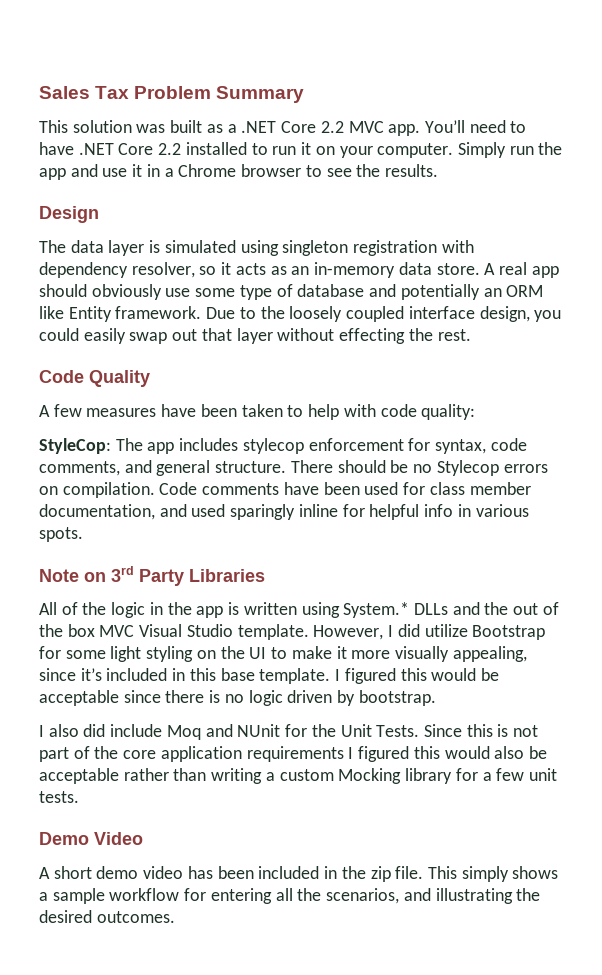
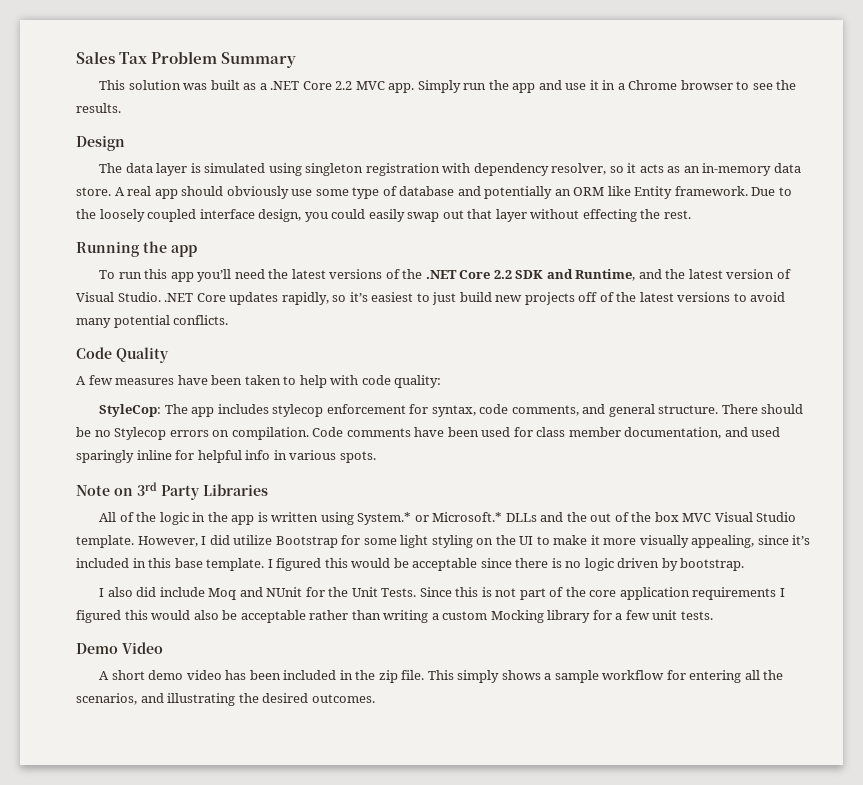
[424,120,527,133] [39,142,454,158] You’ll need to have .NET Core 2.2 installed to run it on your computer. -> (415, 88) none
(471, 335) none -> [76,241,197,257] [99,269,791,282] [76,292,786,305] [76,315,229,328] // Running the app // To run this app you’ll need the latest versions of the .NET Core 2.2 SDK and Runtime, and the latest version of Visual Studio. .NET Core updates rapidly, so it’s easiest to just build new projects off of the latest versions to avoid many potential conflicts.
(410, 610) none -> [414,512,503,522] or Microsoft.*

